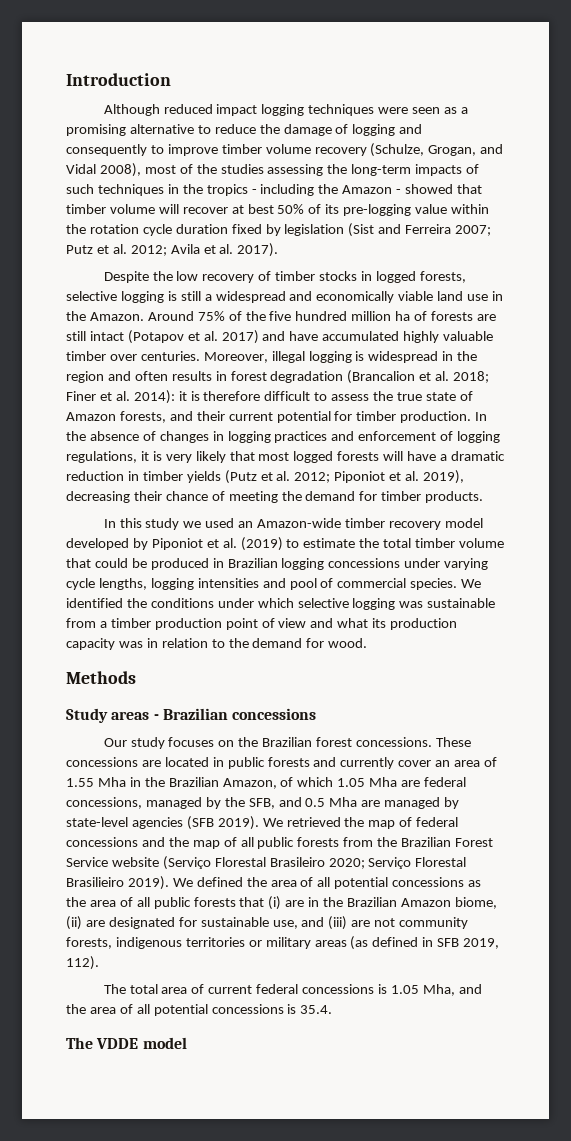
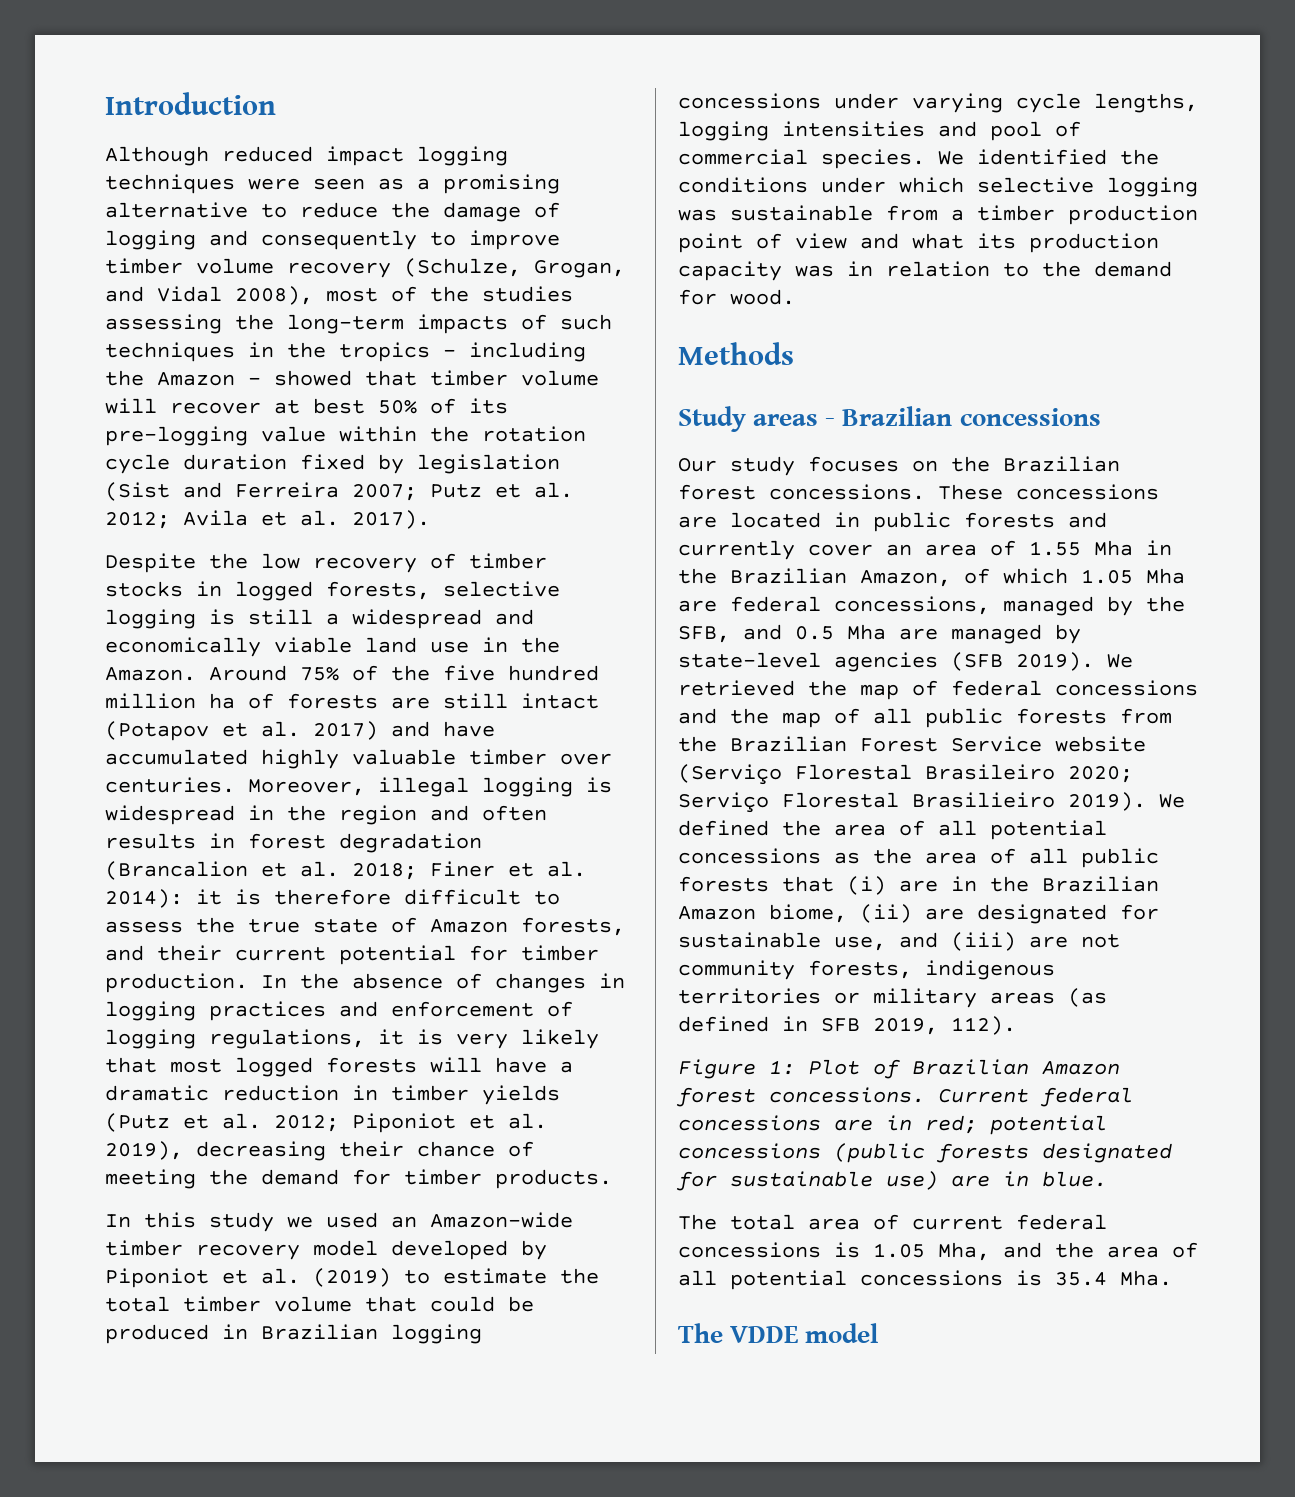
(99, 963) none -> [678,1059,1120,1079] [676,1087,1133,1107] [678,1115,1107,1135] [678,1143,1172,1163] [676,1171,1107,1191] // Figure 1: Plot of Brazilian Amazon forest concessions. Current federal concessions are in red; potential concessions (public forests designated for sustainable use) are in blue.
[300,1005,333,1014] 35.4. -> [1055,1270,1172,1286] 35.4 Mha.

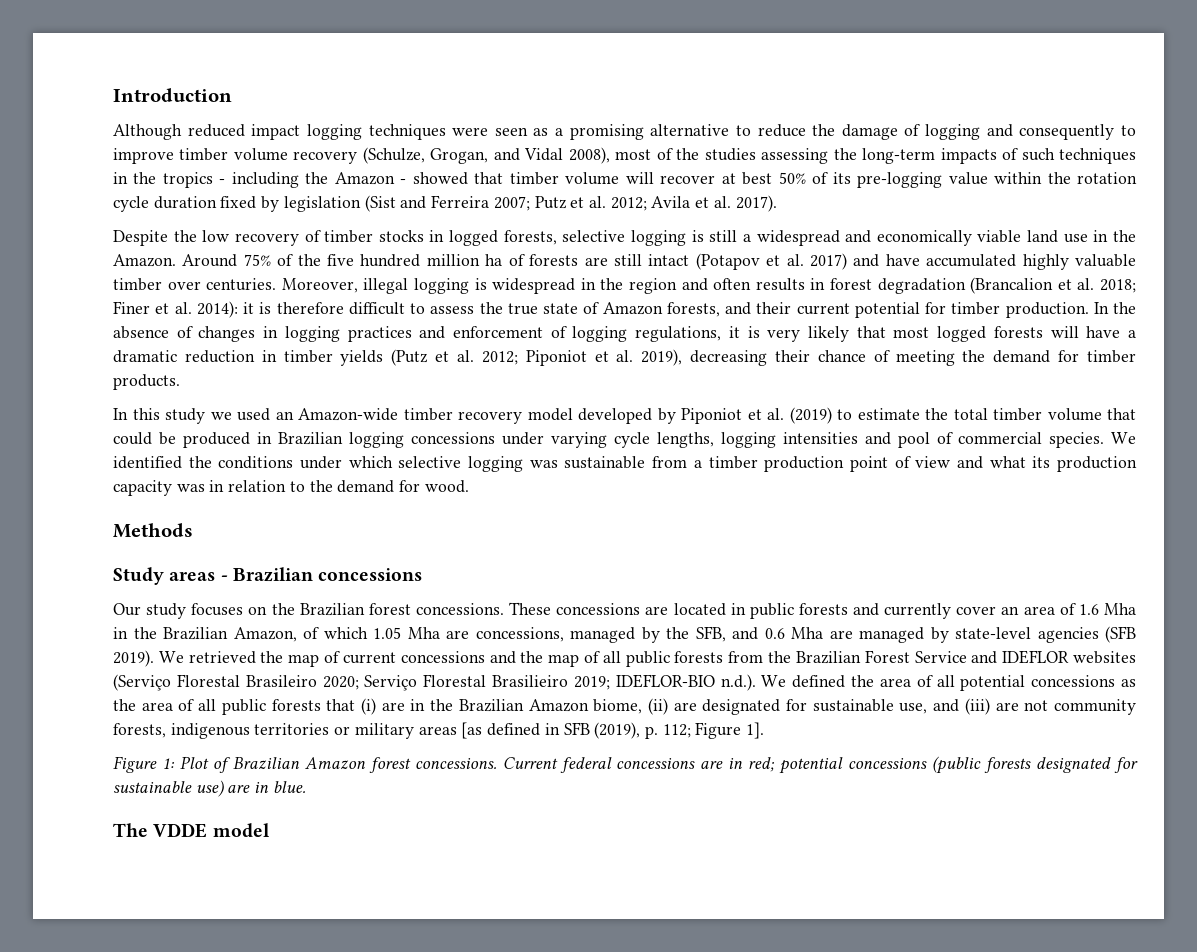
[1029,541,1081,556] 1.55 -> [1078,604,1099,615] 1.6
[730,596,821,612] federal -> (469, 634) none
[795,626,834,640] 0.5 -> [764,628,785,639] 0.6
[951,680,1042,696] federal -> [342,652,396,664] current
[1055,736,1146,752] website -> [971,650,1137,664] and IDEFLOR websites
[1068,792,1146,811] 2019). -> [573,674,756,691] 2019; IDEFLOR-BIO n.d.).
[1068,988,1107,1007] (as -> [461,722,483,739] [as
[873,1016,1016,1035] 2019, 112). -> [594,722,765,739] (2019), p. 112; Figure 1].
[678,1214,1107,1230] [678,1242,1198,1261] [678,1270,1172,1290] // The total area of current federal concessions is 1.05 Mha, and the area of all potential concessions is 35.4 Mha. -> (306, 787) none

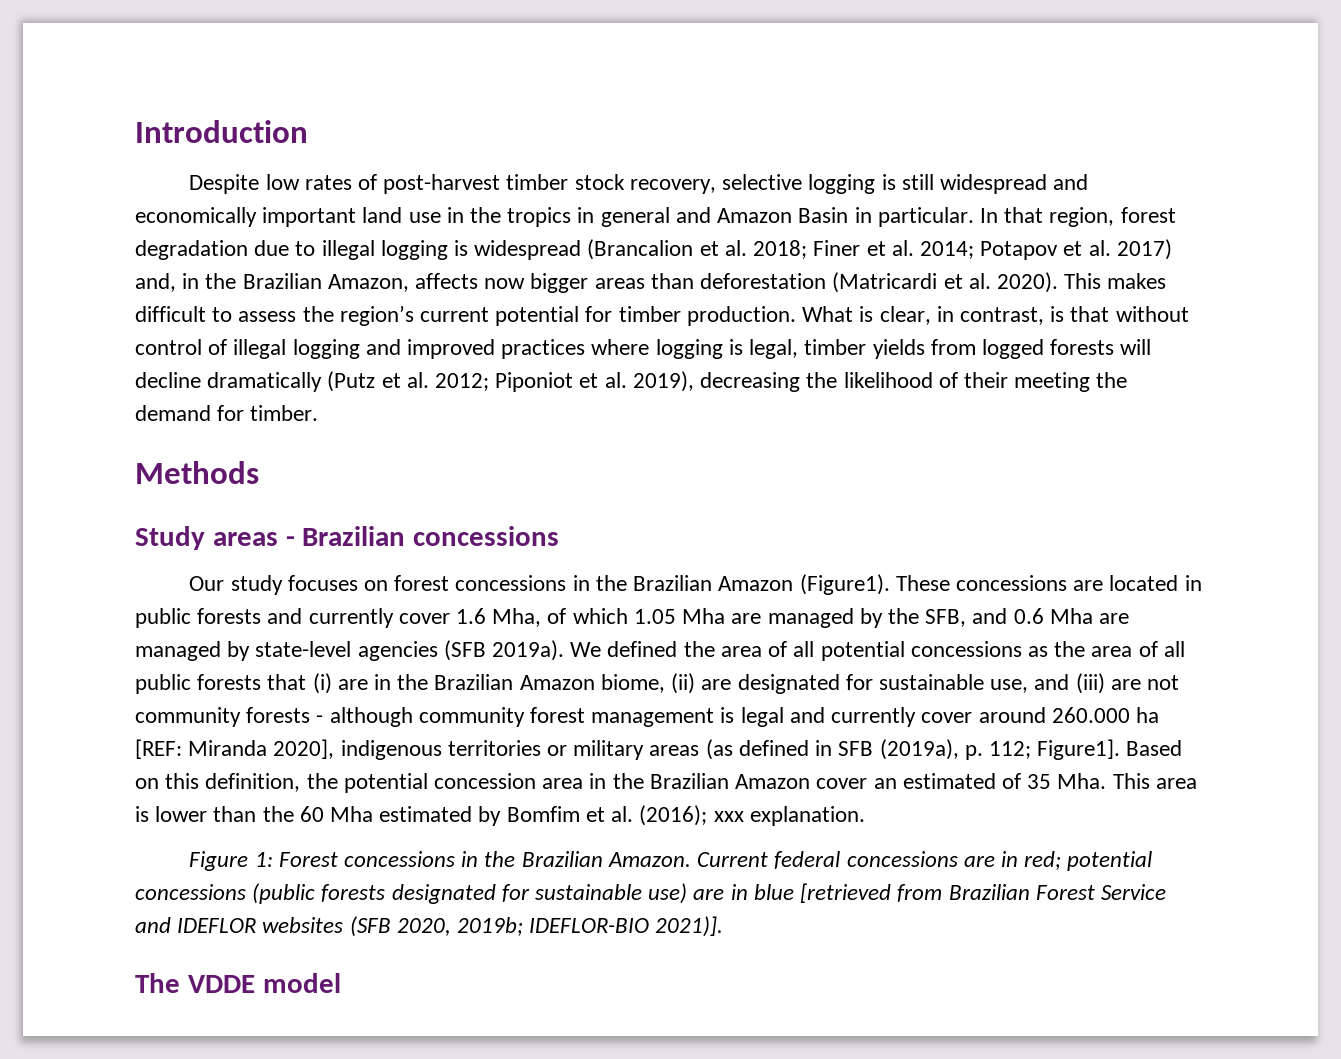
[113,124,1137,140] [113,147,1137,164] [113,172,1138,188] [113,195,777,212] [113,230,557,246] Although reduced impact logging techniques were seen as a promising alternative to reduce the damage of logging and consequently to improve timber volume recovery (Schulze, Grogan, and Vidal 2008), most of the studies assessing the long-term impacts of such techniques in the tropics - including the Amazon - showed that timber volume will recover at best 50% of its pre-logging value within the rotation cycle duration fixed by legislation (Sist and Ferreira 2007; Putz et al. 2012; Avila et al. 2017). // Despite the low recovery of timber stocks in logged forests, -> [189,174,716,194] Despite low rates of post-harvest timber stock recovery,
[742,234,751,242] a -> (934, 182) none
[977,230,1022,243] viable -> [262,207,357,227] important
[113,253,1136,270] [113,278,966,294] Amazon. Around 75% of the five hundred million ha of forests are still intact (Potapov et al. 2017) and have accumulated highly valuable timber over centuries. Moreover, illegal logging is widespread in the region and often results in forest degradation -> [507,207,1176,227] [135,240,582,260] tropics in general and Amazon Basin in particular. In that region, forest degradation due to illegal logging is widespread
[196,301,792,318] 2014): it is therefore difficult to assess the true state of Amazon forests, and their -> [919,239,1172,260] [135,272,1167,293] [135,305,414,326] 2014; Potapov et al. 2017) and, in the Brazilian Amazon, affects now bigger areas than deforestation (Matricardi et al. 2020). This makes difficult to assess the region’s
[1093,302,1136,314] [113,326,1136,342] [113,350,384,366] In the absence of changes in logging practices and enforcement of logging regulations, it is very likely that most logged forests will have a dramatic reduction in timber yields -> [802,306,1189,325] [135,339,1152,359] [135,372,323,392] What is clear, in contrast, is that without control of illegal logging and improved practices where logging is legal, timber yields from logged forests will decline dramatically
[775,350,1137,366] [113,374,180,390] [113,407,1136,424] [113,432,1136,448] [113,456,1138,472] [113,480,469,496] their chance of meeting the demand for timber products. // In this study we used an Amazon-wide timber recovery model developed by Piponiot et al. (2019) to estimate the total timber volume that could be produced in Brazilian logging concessions under varying cycle lengths, logging intensities and pool of commercial species. We identified the conditions under which selective logging was sustainable from a timber production point of view and what its production capacity was in relation to the demand for wood. -> [806,372,1128,392] [135,405,319,421] the likelihood of their meeting the demand for timber.
[271,603,504,616] the Brazilian forest concessions. -> [394,574,890,595] forest concessions in the Brazilian Amazon (Figure1).
[1001,603,1136,615] [113,627,297,642] an area of 1.6 Mha in the Brazilian Amazon, -> [456,608,542,627] 1.6 Mha,
[475,627,564,642] concessions, -> (762, 618) none
[113,650,1137,667] [113,674,756,691] 2019). We retrieved the map of current concessions and the map of all public forests from the Brazilian Forest Service and IDEFLOR websites (Serviço Florestal Brasileiro 2020; Serviço Florestal Brasilieiro 2019; IDEFLOR-BIO n.d.). -> [492,640,565,661] 2019a).
[113,723,166,738] forests, -> [246,707,1159,727] [135,739,335,759] forests - although community forest management is legal and currently cover around 260.000 ha [REF: Miranda 2020],
[461,722,483,739] [as -> [705,739,733,760] (as
[594,722,641,739] (2019), -> [879,739,959,760] (2019a),
[695,722,765,739] [113,756,497,773] Figure 1]. // Figure 1: Plot of Brazilian Amazon forest concessions. -> [1037,739,1183,760] [135,773,1197,793] [135,805,865,826] [189,851,691,871] Figure1]. Based on this definition, the potential concession area in the Brazilian Amazon cover an estimated of 35 Mha. This area is lower than the 60 Mha estimated by Bomfim et al. (2016); xxx explanation. // Figure 1: Forest concessions in the Brazilian Amazon.
[272,781,306,793] blue. -> [753,883,1166,903] [135,916,724,937] blue [retrieved from Brazilian Forest Service and IDEFLOR websites (SFB 2020, 2019b; IDEFLOR-BIO 2021)].

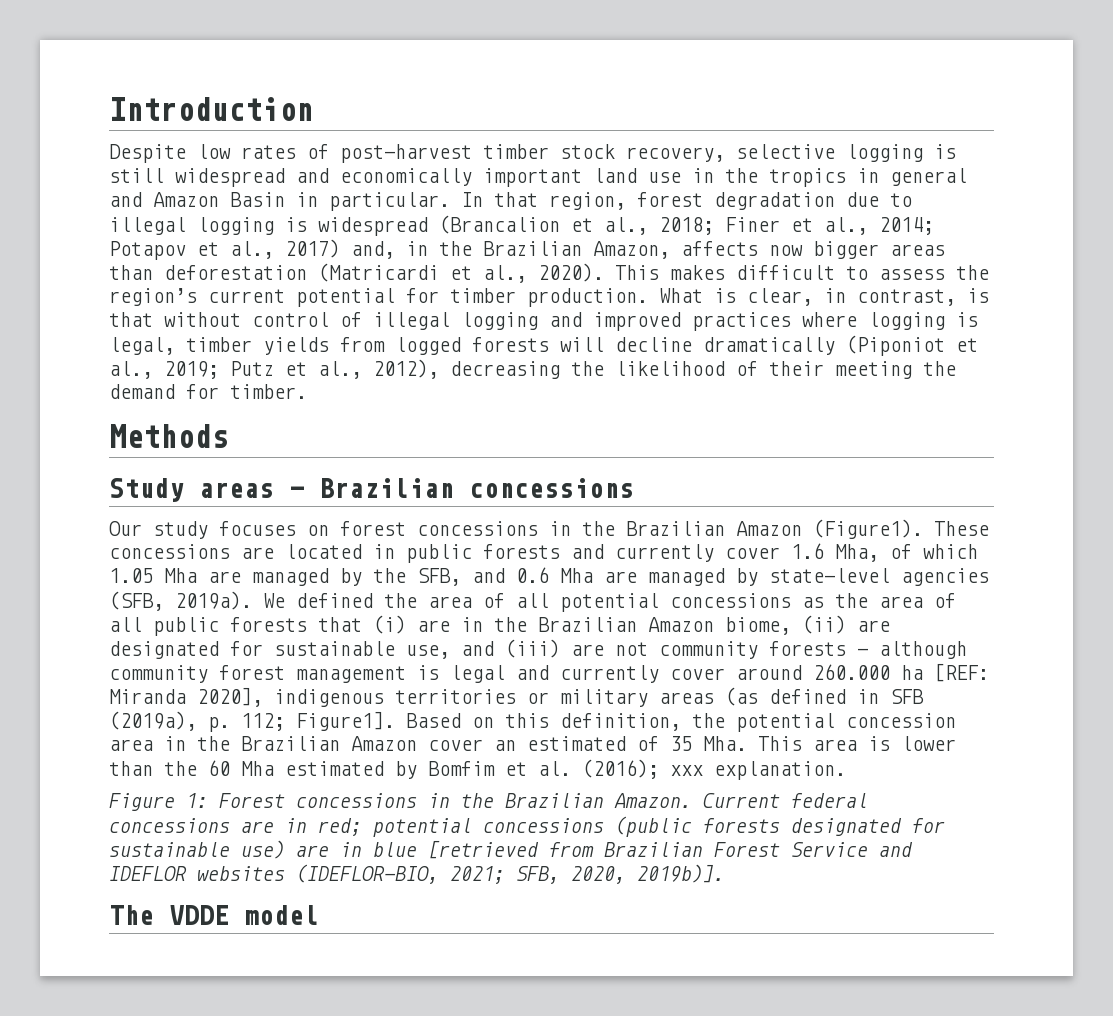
[724,240,747,256] al. -> [604,217,648,235] al.,
[891,240,914,256] al. -> [824,217,868,235] al.,
[1088,240,1111,256] al. -> [230,241,274,259] al.,
[968,273,991,289] al. -> [483,265,527,283] al.,
[327,371,694,392] (Putz et al. 2012; Piponiot et al. 2019), -> [846,335,978,356] [109,359,439,379] (Piponiot et al., 2019; Putz et al., 2012),
[443,640,486,661] (SFB -> [109,591,164,611] (SFB,
[349,916,724,937] (SFB 2020, 2019b; IDEFLOR-BIO 2021)]. -> [296,864,725,884] (IDEFLOR-BIO, 2021; SFB, 2020, 2019b)].

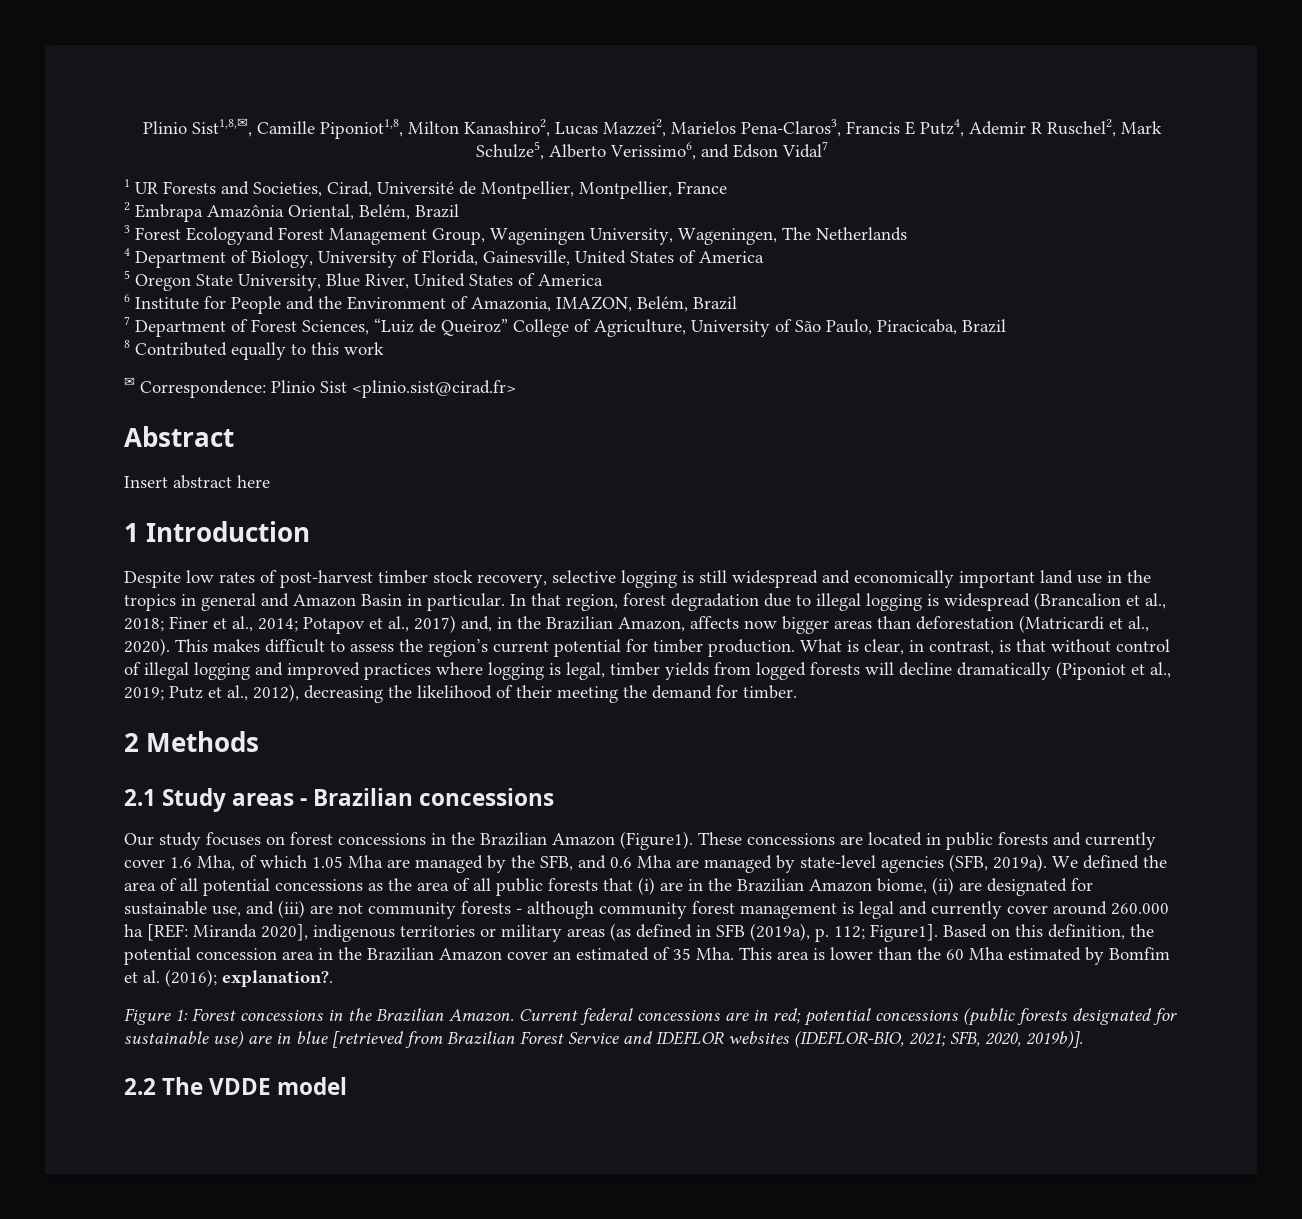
(109, 109) none -> [143,118,1162,139] [476,141,828,160] [124,179,727,199] [124,202,459,222] [124,225,907,245] [124,248,764,268] [124,270,603,291] [124,294,737,314] [124,316,1006,337] [124,340,384,360] [124,377,516,398] [124,426,234,447] [124,475,270,489] [124,523,139,542] Plinio Sist1,8,✉, Camille Piponiot1,8, Milton Kanashiro2, Lucas Mazzei2, Marielos Pena-Claros3, Francis E Putz4, Ademir R Ruschel2, Mark Schulze5, Alberto Verissimo6, and Edson Vidal7 // 1 UR Forests and Societies, Cirad, Université de Montpellier, Montpellier, France // 2 Embrapa Amazônia Oriental, Belém, Brazil // 3 Forest Ecologyand Forest Management Group, Wageningen University, Wageningen, The Netherlands // 4 Department of Biology, University of Florida, Gainesville, United States of America // 5 Oregon State University, Blue River, United States of America // 6 Institute for People and the Environment of Amazonia, IMAZON, Belém, Brazil // 7 Department of Forest Sciences, “Luiz de Queiroz” College of Agriculture, University of São Paulo, Piracicaba, Brazil // 8 Contributed equally to this work // ✉ Correspondence: Plinio Sist <plinio.sist@cirad.fr> // Abstract // Insert abstract here // 1
(307, 391) none -> [124,733,139,752] 2
(228, 436) none -> [124,789,156,806] 2.1
[670,761,846,780] xxx explanation. -> [222,970,333,987] explanation?.
(725, 873) none -> [124,1078,156,1095] 2.2

